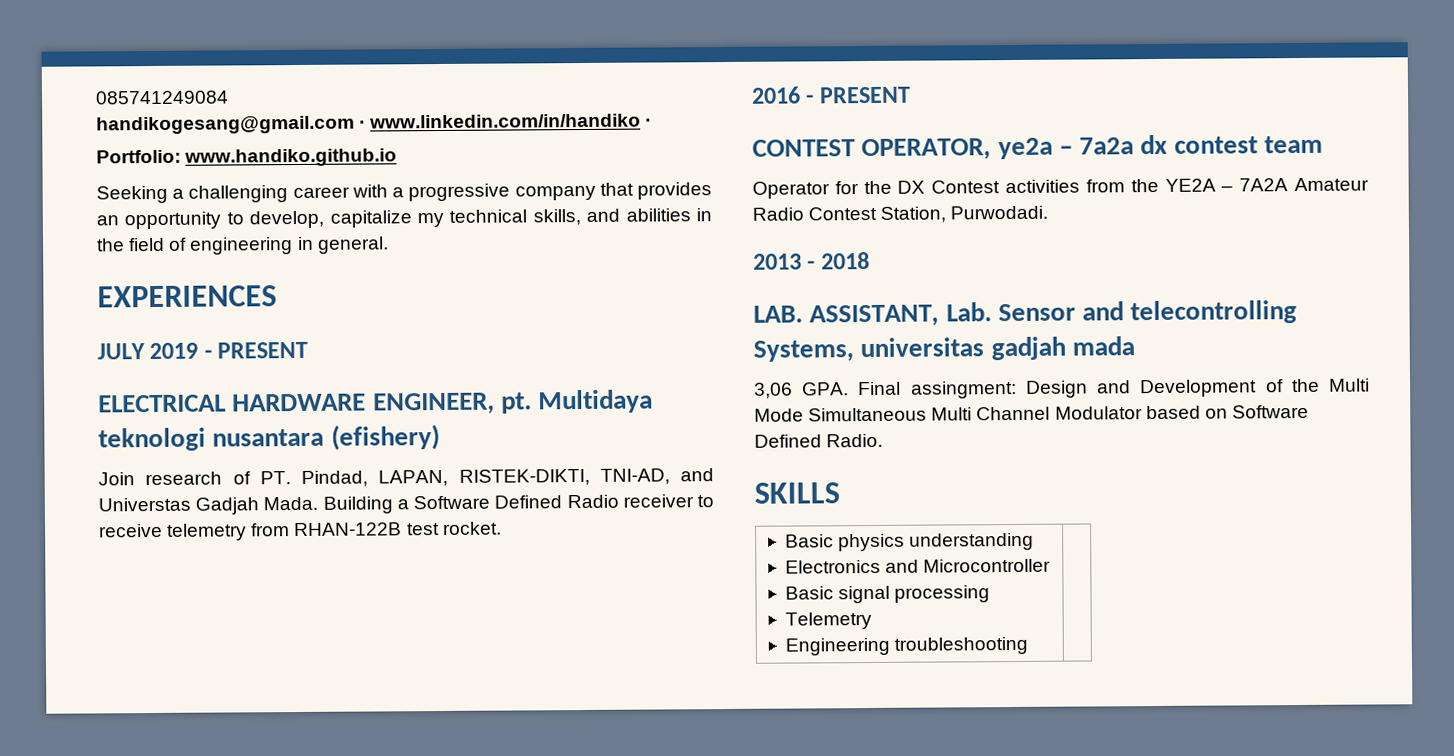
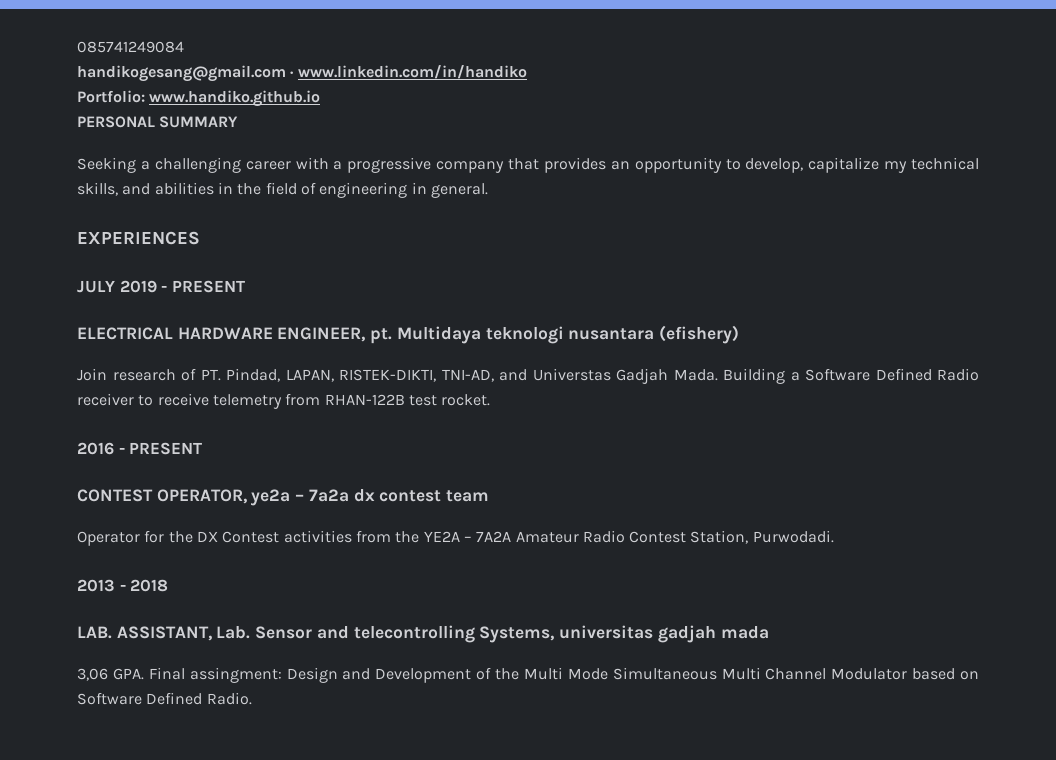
[645,118,653,127] · -> (527, 72) none
(398, 157) none -> [77,116,239,128] // PERSONAL SUMMARY
[754,482,840,504] [785,532,1035,552] [785,558,1052,574] [785,585,991,604] [785,611,873,630] [785,636,1029,656] // SKILLS // Basic physics understanding // Electronics and Microcontroller // Basic signal processing // Telemetry // Engineering troubleshooting | -> (252, 698) none

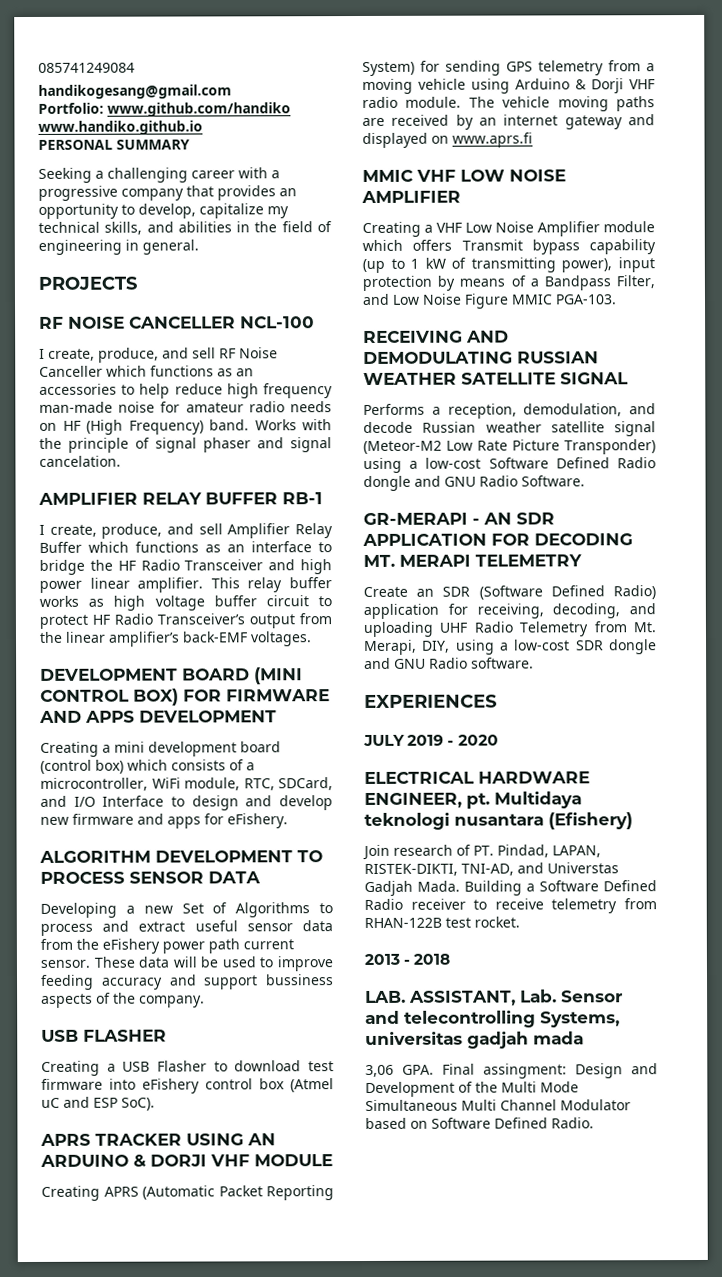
[290,65,527,79] · www.linkedin.com/in/handiko -> (232, 91) none
(145, 96) none -> [107,102,291,117] www.github.com/handiko
(488, 190) none -> [38,276,137,290] [39,316,315,329] [39,347,278,363] [39,365,254,377] [39,383,333,399] [39,401,332,413] [39,419,332,435] [39,437,332,453] [39,455,121,467] [38,492,323,505] [39,523,333,539] [39,541,332,553] [39,559,332,575] [39,577,332,593] [39,595,332,611] [39,613,332,629] [39,631,312,647] [40,667,303,685] [40,688,330,706] [39,710,277,723] [40,741,281,757] [40,759,255,774] [40,777,333,791] [40,795,333,811] [40,813,288,829] [39,850,323,863] [40,871,261,884] [40,902,333,918] [40,920,333,936] [40,938,294,954] [40,956,334,972] [40,974,334,990] [41,992,205,1008] [41,1029,167,1042] [41,1060,334,1076] [41,1078,334,1094] [41,1096,155,1111] [40,1133,276,1146] [40,1154,333,1167] [41,1185,334,1201] [362,60,655,76] [362,78,655,94] [362,96,655,112] [362,114,655,130] [362,132,533,148] [362,169,566,182] [361,190,461,203] [362,221,655,237] [362,239,656,255] [362,257,655,273] [362,275,655,291] [362,293,617,309] [363,330,509,343] [363,351,599,364] [363,372,629,385] [363,403,656,419] [363,421,656,437] [363,439,656,455] [363,457,656,473] [363,475,585,491] [363,512,555,525] [362,533,633,546] [363,554,582,567] [363,585,656,600] [363,603,656,619] [363,621,656,637] [364,639,657,655] [364,657,534,669] // PROJECTS // RF NOISE CANCELLER NCL-100 // I create, produce, and sell RF Noise Canceller which functions as an accessories to help reduce high frequency man-made noise for amateur radio needs on HF (High Frequency) band. Works with the principle of signal phaser and signal cancelation. // AMPLIFIER RELAY BUFFER RB-1 // I create, produce, and sell Amplifier Relay Buffer which functions as an interface to bridge the HF Radio Transceiver and high power linear amplifier. This relay buffer works as high voltage buffer circuit to protect HF Radio Transceiver’s output from the linear amplifier’s back-EMF voltages. // DEVELOPMENT BOARD (MINI CONTROL BOX) FOR FIRMWARE AND APPS DEVELOPMENT // Creating a mini development board (control box) which consists of a microcontroller, WiFi module, RTC, SDCard, and I/O Interface to design and develop new firmware and apps for eFishery. // ALGORITHM DEVELOPMENT TO PROCESS SENSOR DATA // Developing a new Set of Algorithms to process and extract useful sensor data from the eFishery power path current sensor. These data will be used to improve feeding accuracy and support bussiness aspects of the company. // USB FLASHER // Creating a USB Flasher to download test firmware into eFishery control box (Atmel uC and ESP SoC). // APRS TRACKER USING AN ARDUINO & DORJI VHF MODULE // Creating APRS (Automatic Packet Reporting System) for sending GPS telemetry from a moving vehicle using Arduino & Dorji VHF radio module. The vehicle moving paths are received by an internet gateway and displayed on www.aprs.fi // MMIC VHF LOW NOISE AMPLIFIER // Creating a VHF Low Noise Amplifier module which offers Transmit bypass capability (up to 1 kW of transmitting power), input protection by means of a Bandpass Filter, and Low Noise Figure MMIC PGA-103. // RECEIVING AND DEMODULATING RUSSIAN WEATHER SATELLITE SIGNAL // Performs a reception, demodulation, and decode Russian weather satellite signal (Meteor-M2 Low Rate Picture Transponder) using a low-cost Software Defined Radio dongle and GNU Radio Software. // GR-MERAPI - AN SDR APPLICATION FOR DECODING MT. MERAPI TELEMETRY // Create an SDR (Software Defined Radio) application for receiving, decoding, and uploading UHF Radio Telemetry from Mt. Merapi, DIY, using a low-cost SDR dongle and GNU Radio software.
[171,280,245,293] PRESENT -> [457,734,499,746] 2020
[659,325,740,344] (efishery) -> [548,812,633,830] (Efishery)
[77,442,203,455] [77,489,490,506] [77,530,834,546] // 2016 - PRESENT // CONTEST OPERATOR, ye2a – 7a2a dx contest team // Operator for the DX Contest activities from the YE2A – 7A2A Amateur Radio Contest Station, Purwodadi. -> (520, 922) none

